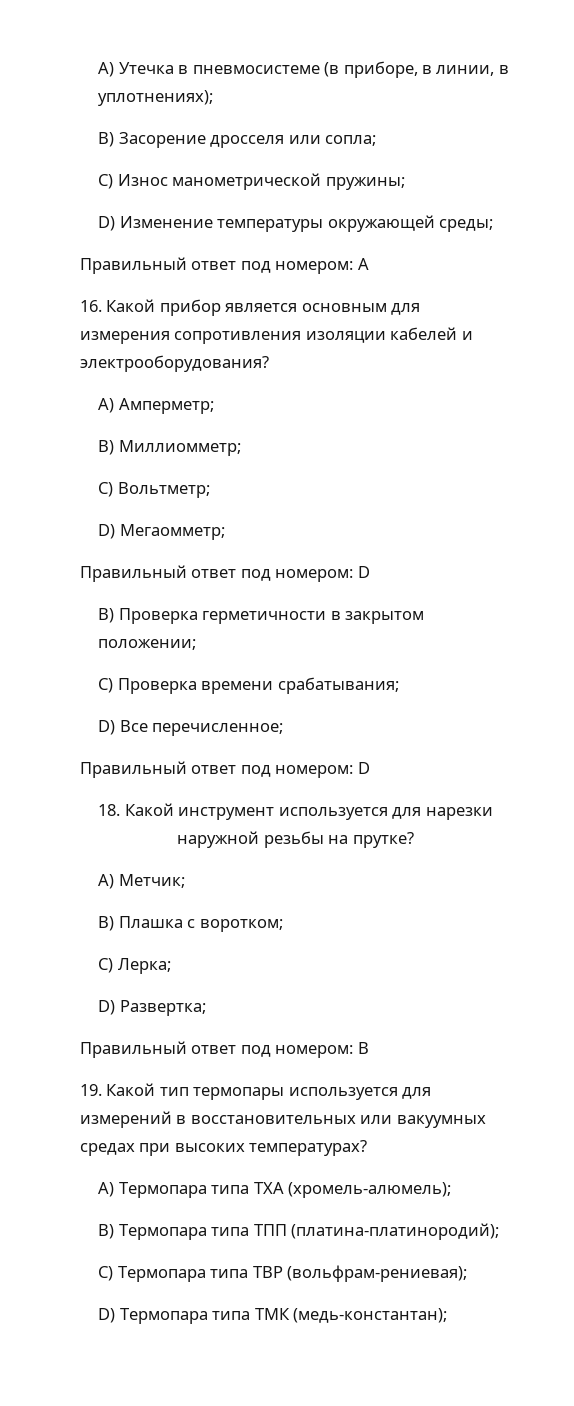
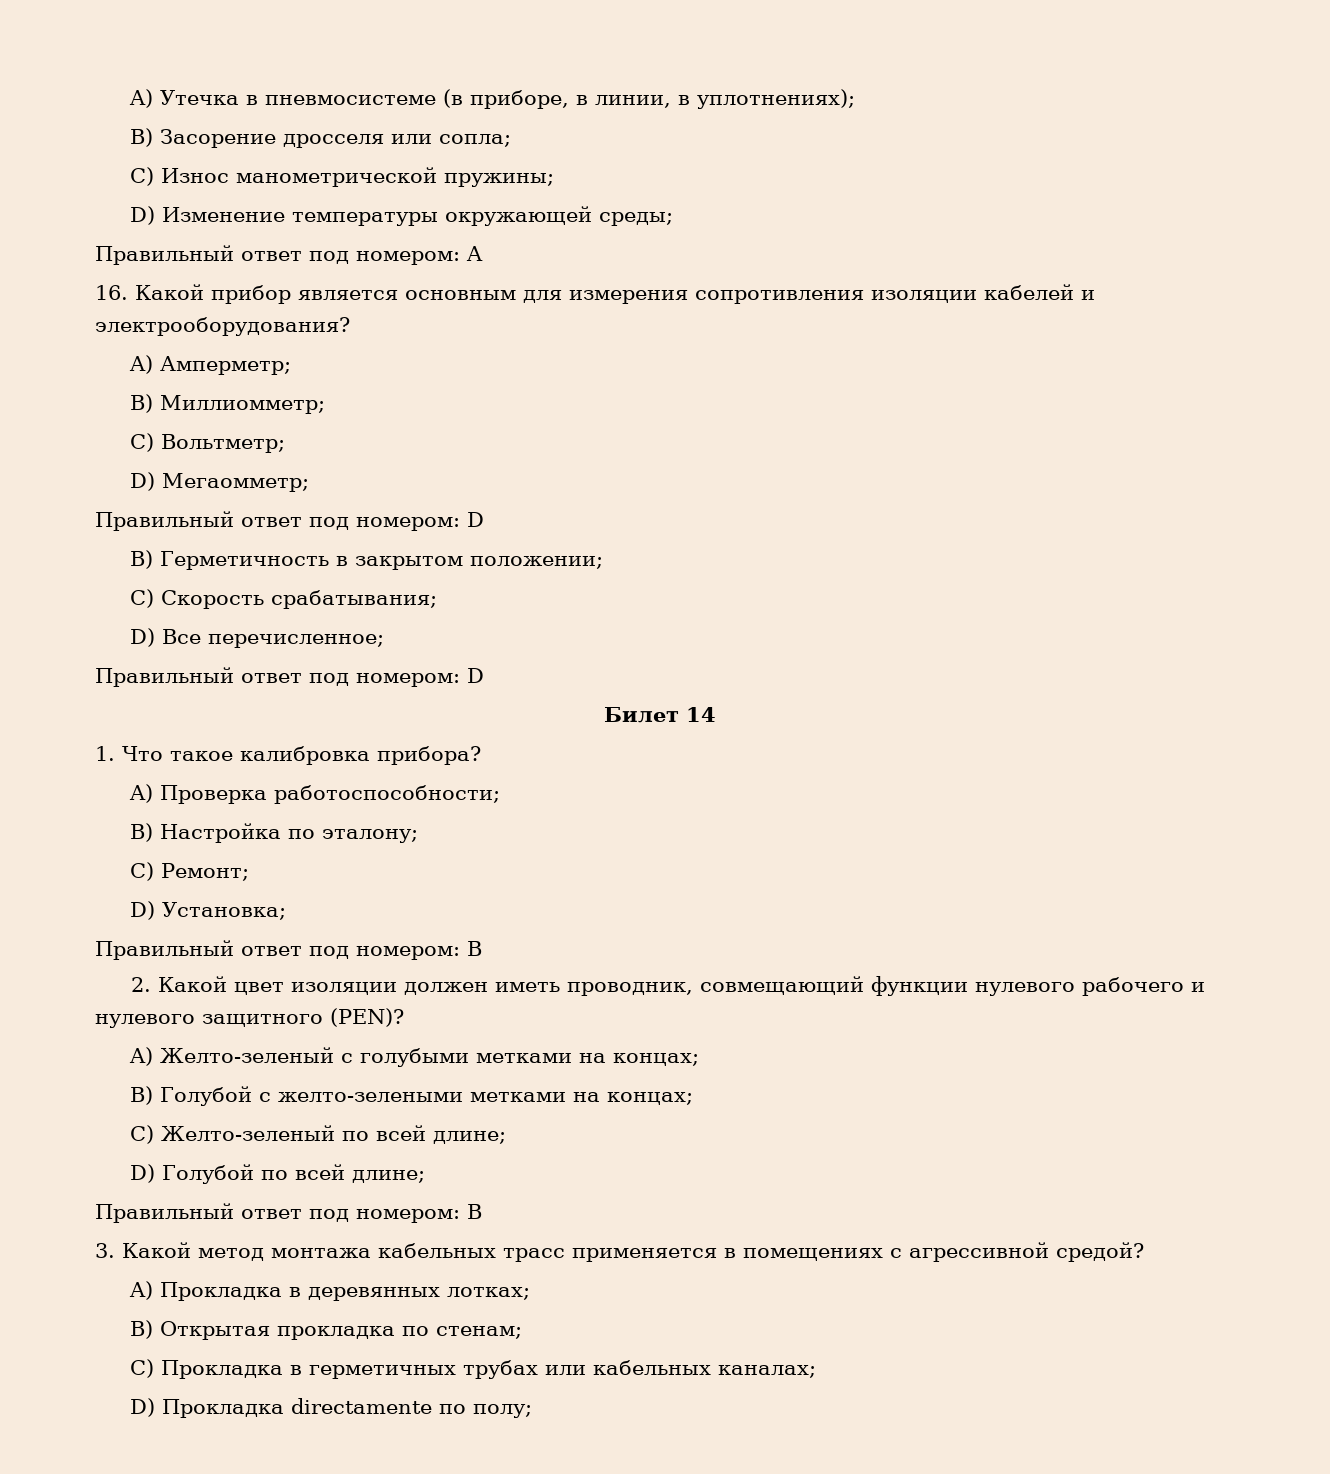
[118,608,327,624] Проверка герметичности -> [160,551,330,570] Герметичность
[117,678,274,694] Проверка времени -> [161,590,265,609] Скорость
[98,803,493,820] [177,831,414,848] [98,874,185,889] [98,916,283,932] [98,958,171,974] [98,1000,206,1016] [80,1041,369,1058] [80,1083,432,1100] [80,1111,486,1128] [80,1140,368,1156] [98,1182,452,1198] [98,1223,500,1240] [98,1265,468,1282] [98,1308,448,1324] 18. Какой инструмент используется для нарезки наружной резьбы на прутке? // A) Метчик; // B) Плашка с воротком; // C) Лерка; // D) Развертка; // Правильный ответ под номером: B // 19. Какой тип термопары используется для измерений в восстановительных или вакуумных средах при высоких температурах? // A) Термопара типа ТХА (хромель-алюмель); // B) Термопара типа ТПП (платина-платинородий); // C) Термопара типа ТВР (вольфрам-рениевая); // D) Термопара типа ТМК (медь-константан); -> [603,707,716,723] [95,746,481,765] [129,784,501,804] [130,823,419,843] [130,862,250,881] [130,901,287,920] [95,940,482,960] [131,976,1206,996] [95,1008,404,1028] [129,1047,700,1067] [130,1086,694,1106] [130,1125,507,1144] [130,1164,426,1184] [95,1203,482,1223] [95,1242,1144,1262] [129,1281,531,1301] [130,1320,523,1340] [130,1359,817,1379] [130,1398,533,1418] Билет 14 // 1. Что такое калибровка прибора? // A) Проверка работоспособности; // B) Настройка по эталону; // C) Ремонт; // D) Установка; // Правильный ответ под номером: B // 2. Какой цвет изоляции должен иметь проводник, совмещающий функции нулевого рабочего и нулевого защитного (PEN)? // A) Желто-зеленый с голубыми метками на концах; // B) Голубой с желто-зелеными метками на концах; // C) Желто-зеленый по всей длине; // D) Голубой по всей длине; // Правильный ответ под номером: B // 3. Какой метод монтажа кабельных трасс применяется в помещениях с агрессивной средой? // A) Прокладка в деревянных лотках; // B) Открытая прокладка по стенам; // C) Прокладка в герметичных трубах или кабельных каналах; // D) Прокладка directamente по полу;

